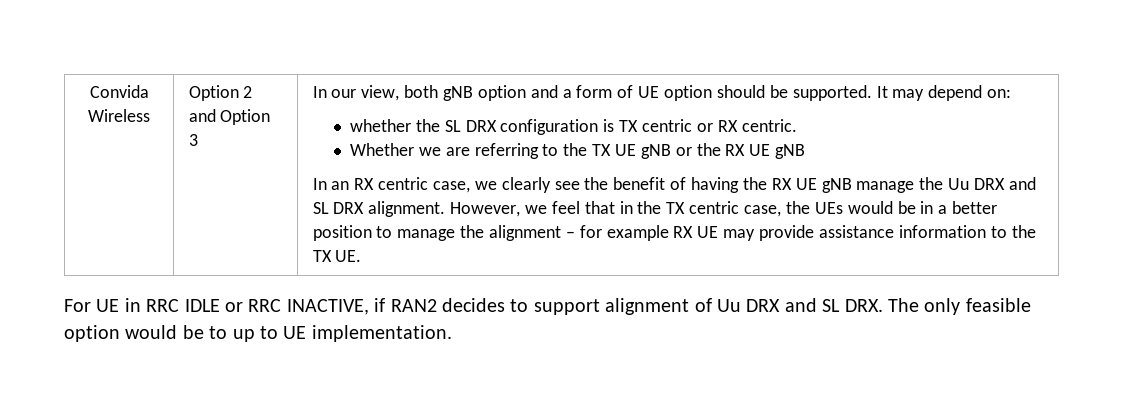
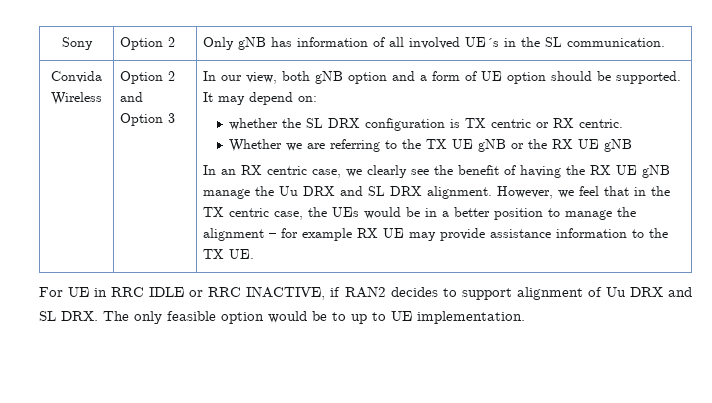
(89, 91) none -> [61,37,93,50] [119,37,175,50] [202,37,665,50] Sony | Option 2 | Only gNB has information of all involved UE´s in the SL communication. //

